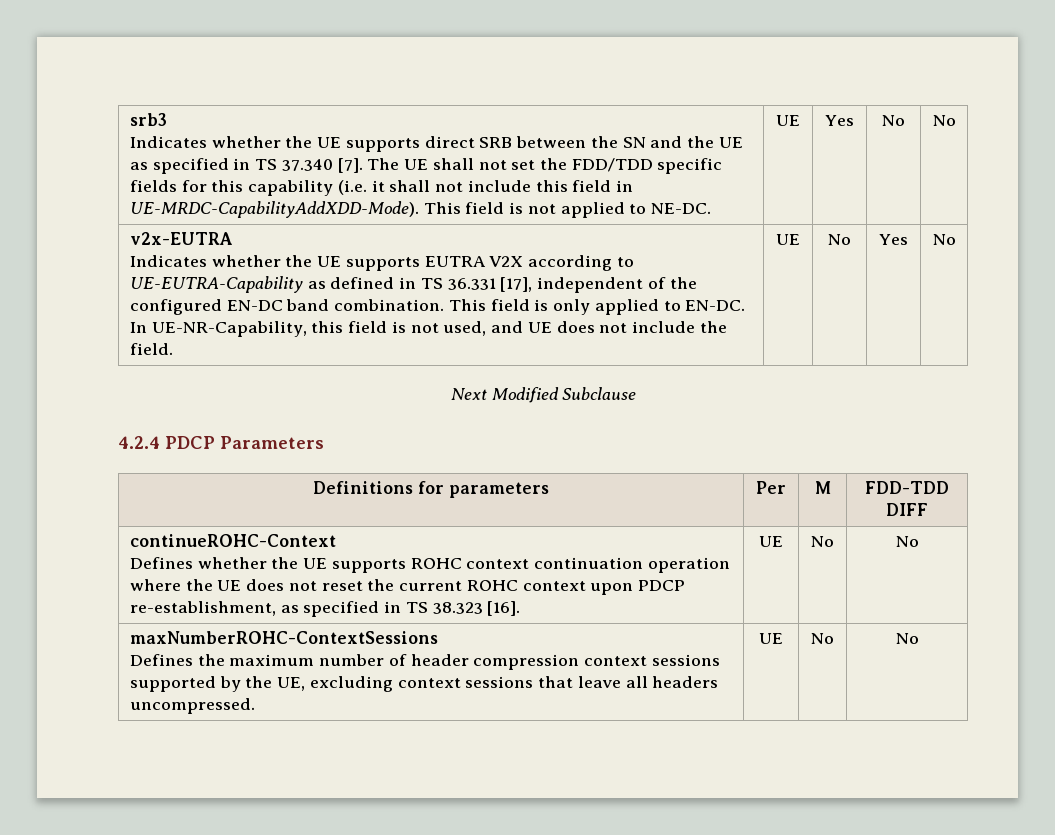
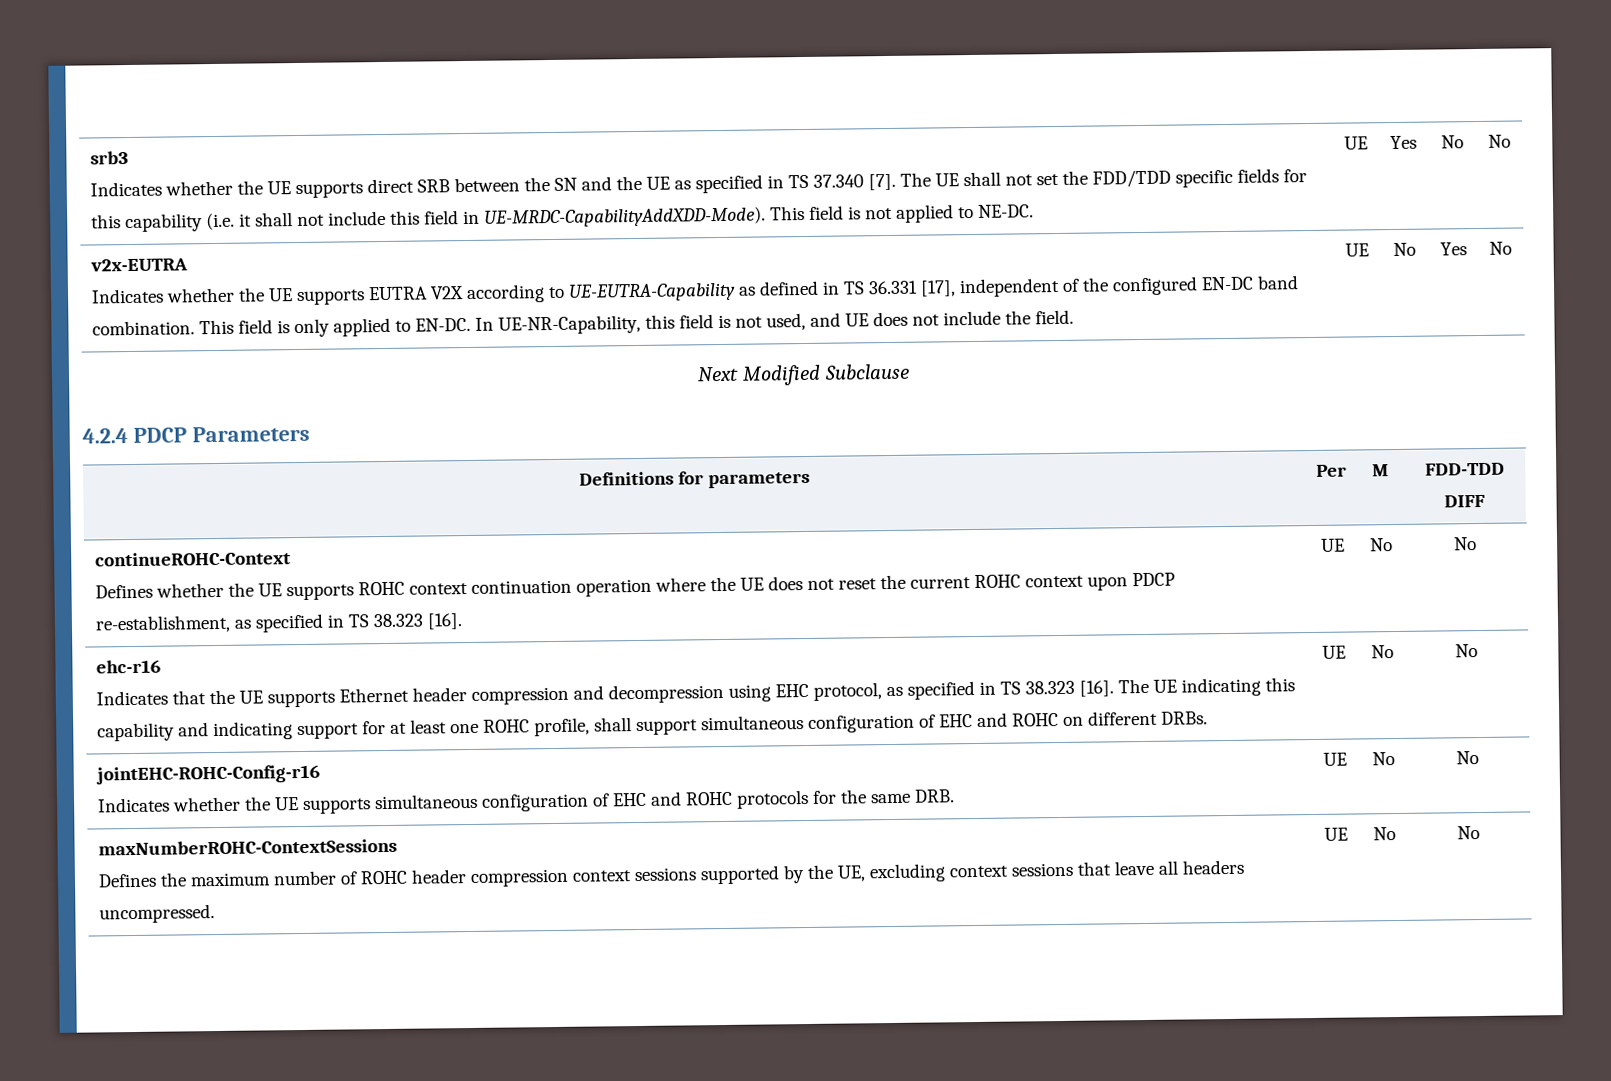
(919, 541) none -> [95,659,161,674] [95,677,1295,708] [96,710,1208,742] [1321,645,1346,659] [1371,645,1394,659] [1455,644,1478,658] [95,764,320,785] [97,789,955,814] [1322,752,1347,766] [1372,752,1395,766] [1456,751,1479,765] // ehc-r16 // Indicates that the UE supports Ethernet header compression and decompression using EHC protocol, as specified in TS 38.323 [16]. The UE indicating this capability and indicating support for at least one ROHC profile, shall support simultaneous configuration of EHC and ROHC on different DRBs. | UE | No | No // jointEHC-ROHC-Config-r16 // Indicates whether the UE supports simultaneous configuration of EHC and ROHC protocols for the same DRB. | UE | No | No
(407, 660) none -> [359,870,408,885] ROHC

